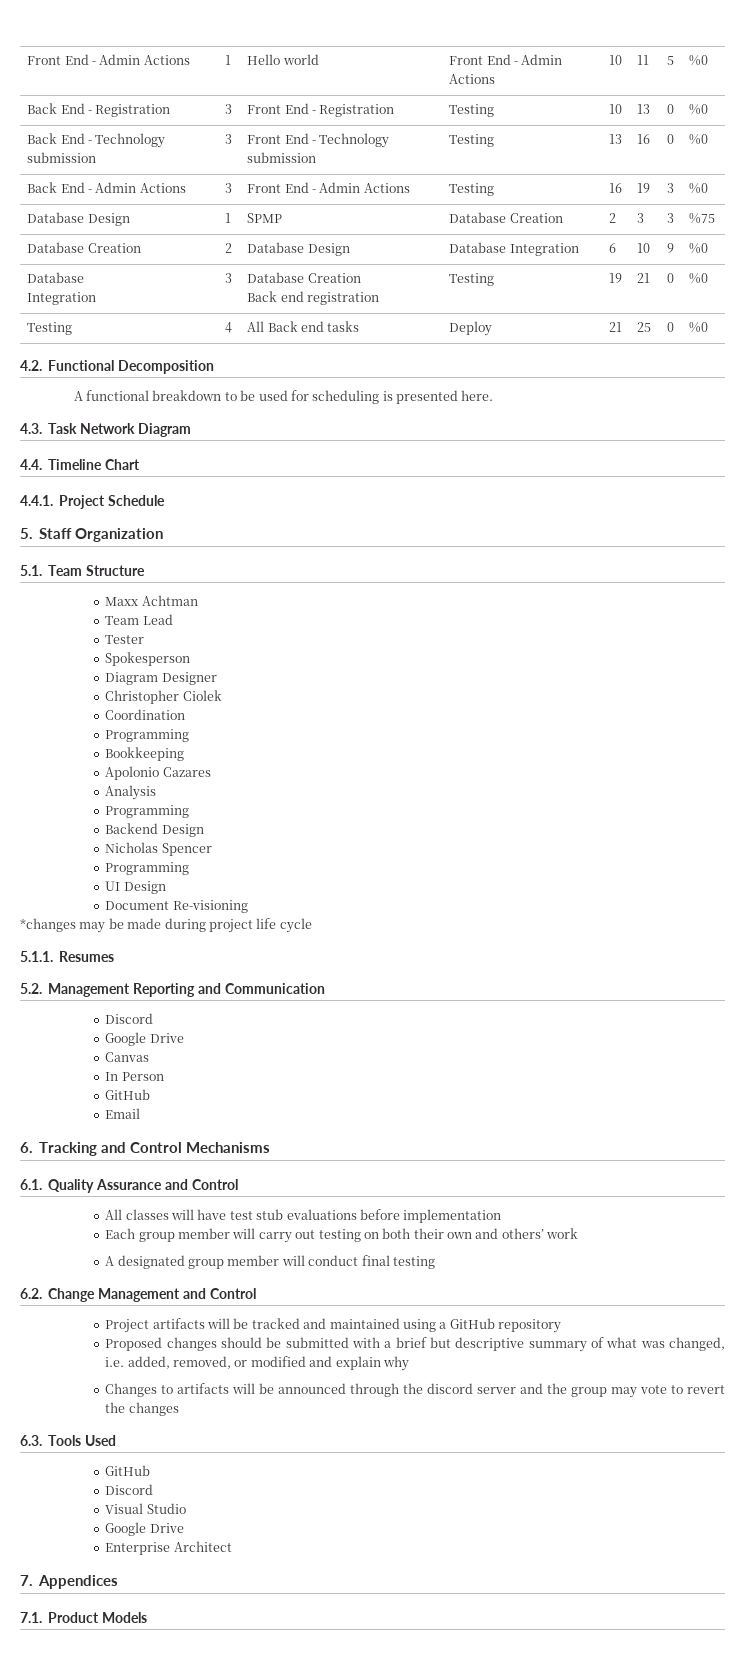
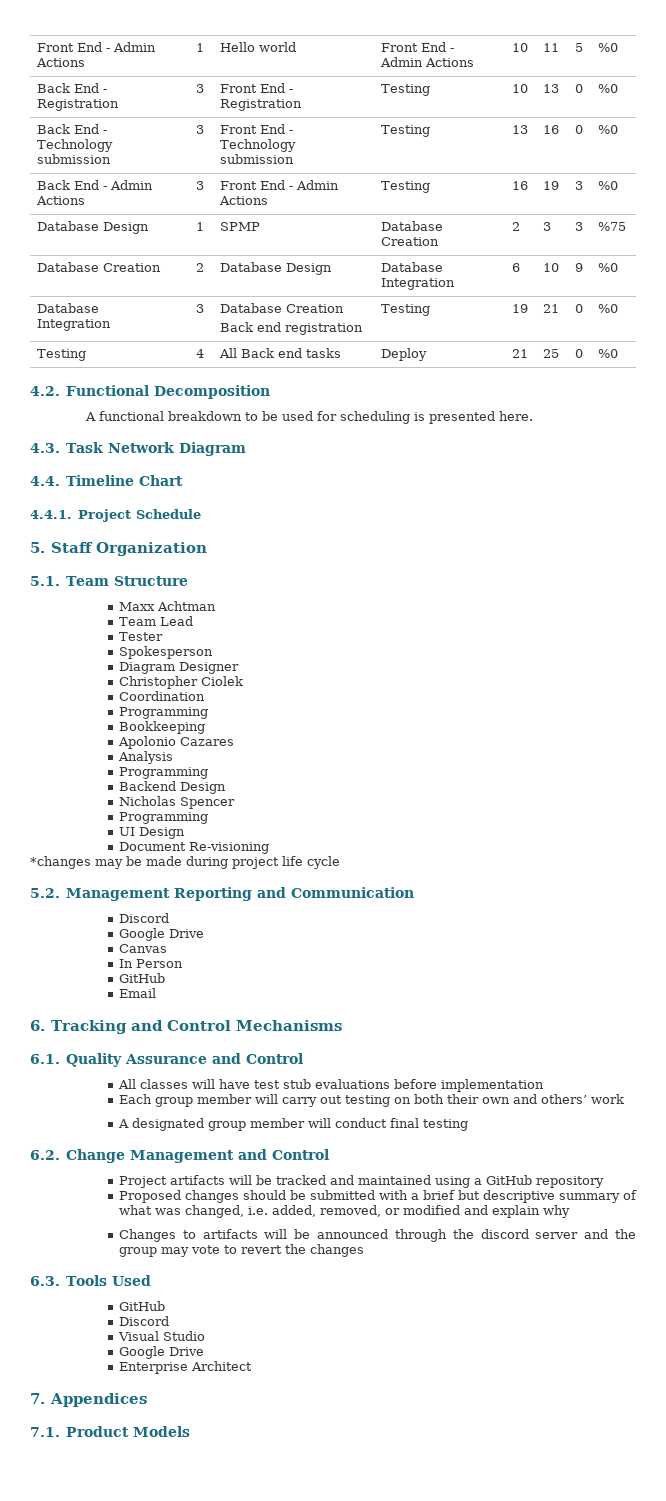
[20,951,115,962] // 5.1.1. Resumes -> (340, 862) none

